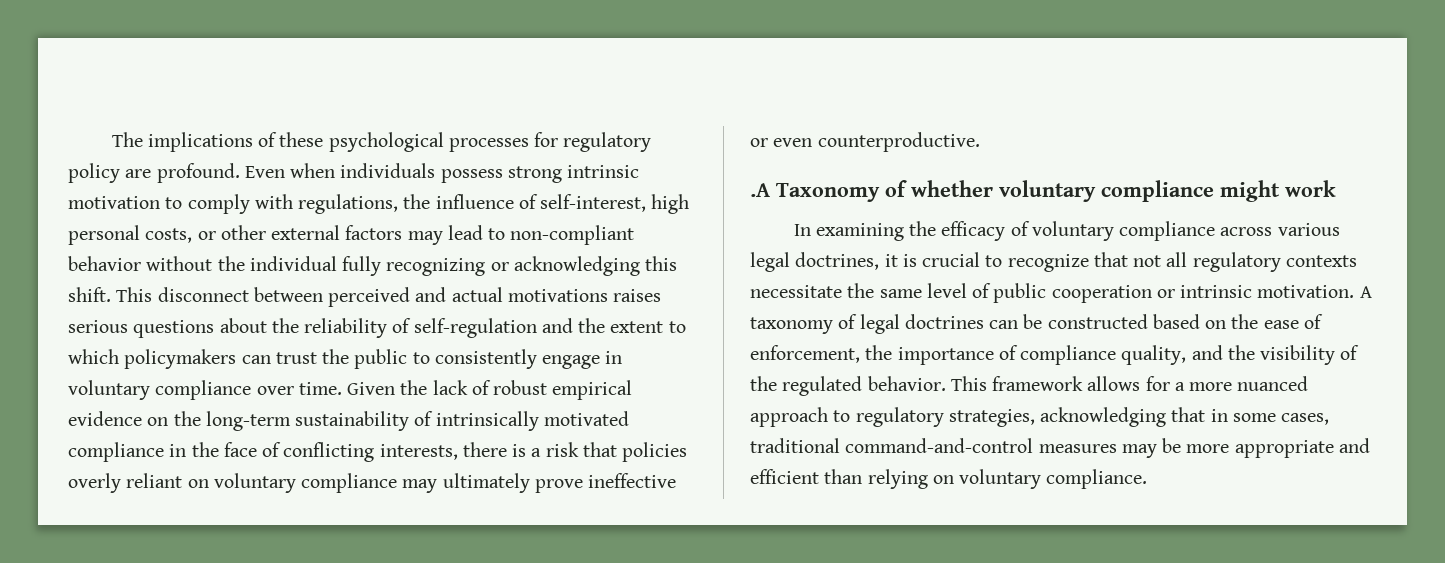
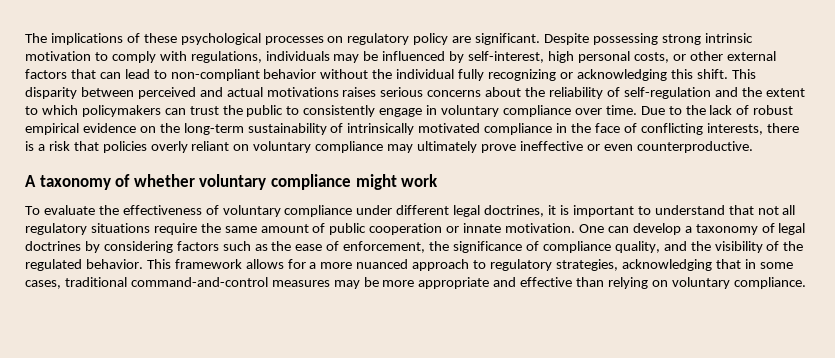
[534,132,559,147] for -> [327,36,344,43] on
[156,163,503,183] profound. Even when individuals possess -> [475,33,658,45] significant. Despite possessing
[403,194,538,209] the influence of -> [265,51,465,63] individuals may be influenced by
[407,231,443,245] may -> [70,69,121,79] that can
[157,287,249,302] disconnect -> [25,87,77,99] disparity
[133,320,215,338] questions -> [427,90,482,97] concerns
[347,382,396,395] Given -> [640,106,682,115] Due to
[750,183,880,202] .A Taxonomy -> [25,175,111,190] A taxonomy
[793,221,1006,241] In examining the efficacy -> [25,205,202,215] To evaluate the effectiveness
[1220,223,1340,236] across various -> [356,205,450,215] under different
[922,252,1089,272] crucial to recognize -> [572,205,725,217] important to understand
[1285,255,1357,267] [750,285,842,298] contexts necessitate -> [90,223,197,235] situations require
[926,283,967,298] level -> [260,224,309,233] amount
[1180,285,1372,298] [750,314,1227,334] intrinsic motivation. A taxonomy of legal doctrines can be constructed based on -> [463,223,806,235] [25,241,268,253] innate motivation. One can develop a taxonomy of legal doctrines by considering factors such as
[897,347,994,365] importance -> [453,241,523,253] significance
[750,469,819,484] efficient -> [520,277,573,287] effective

